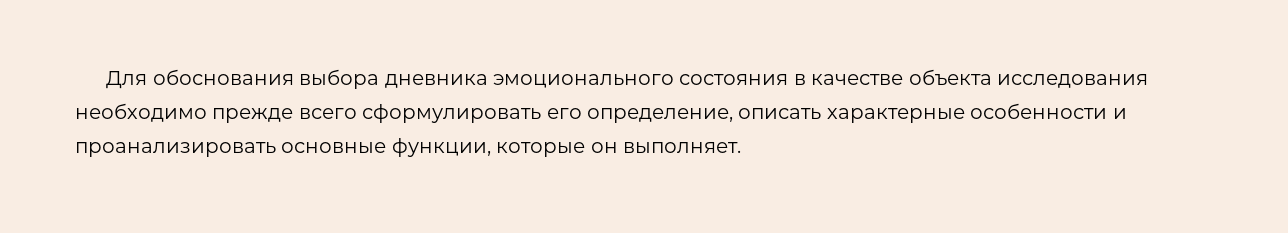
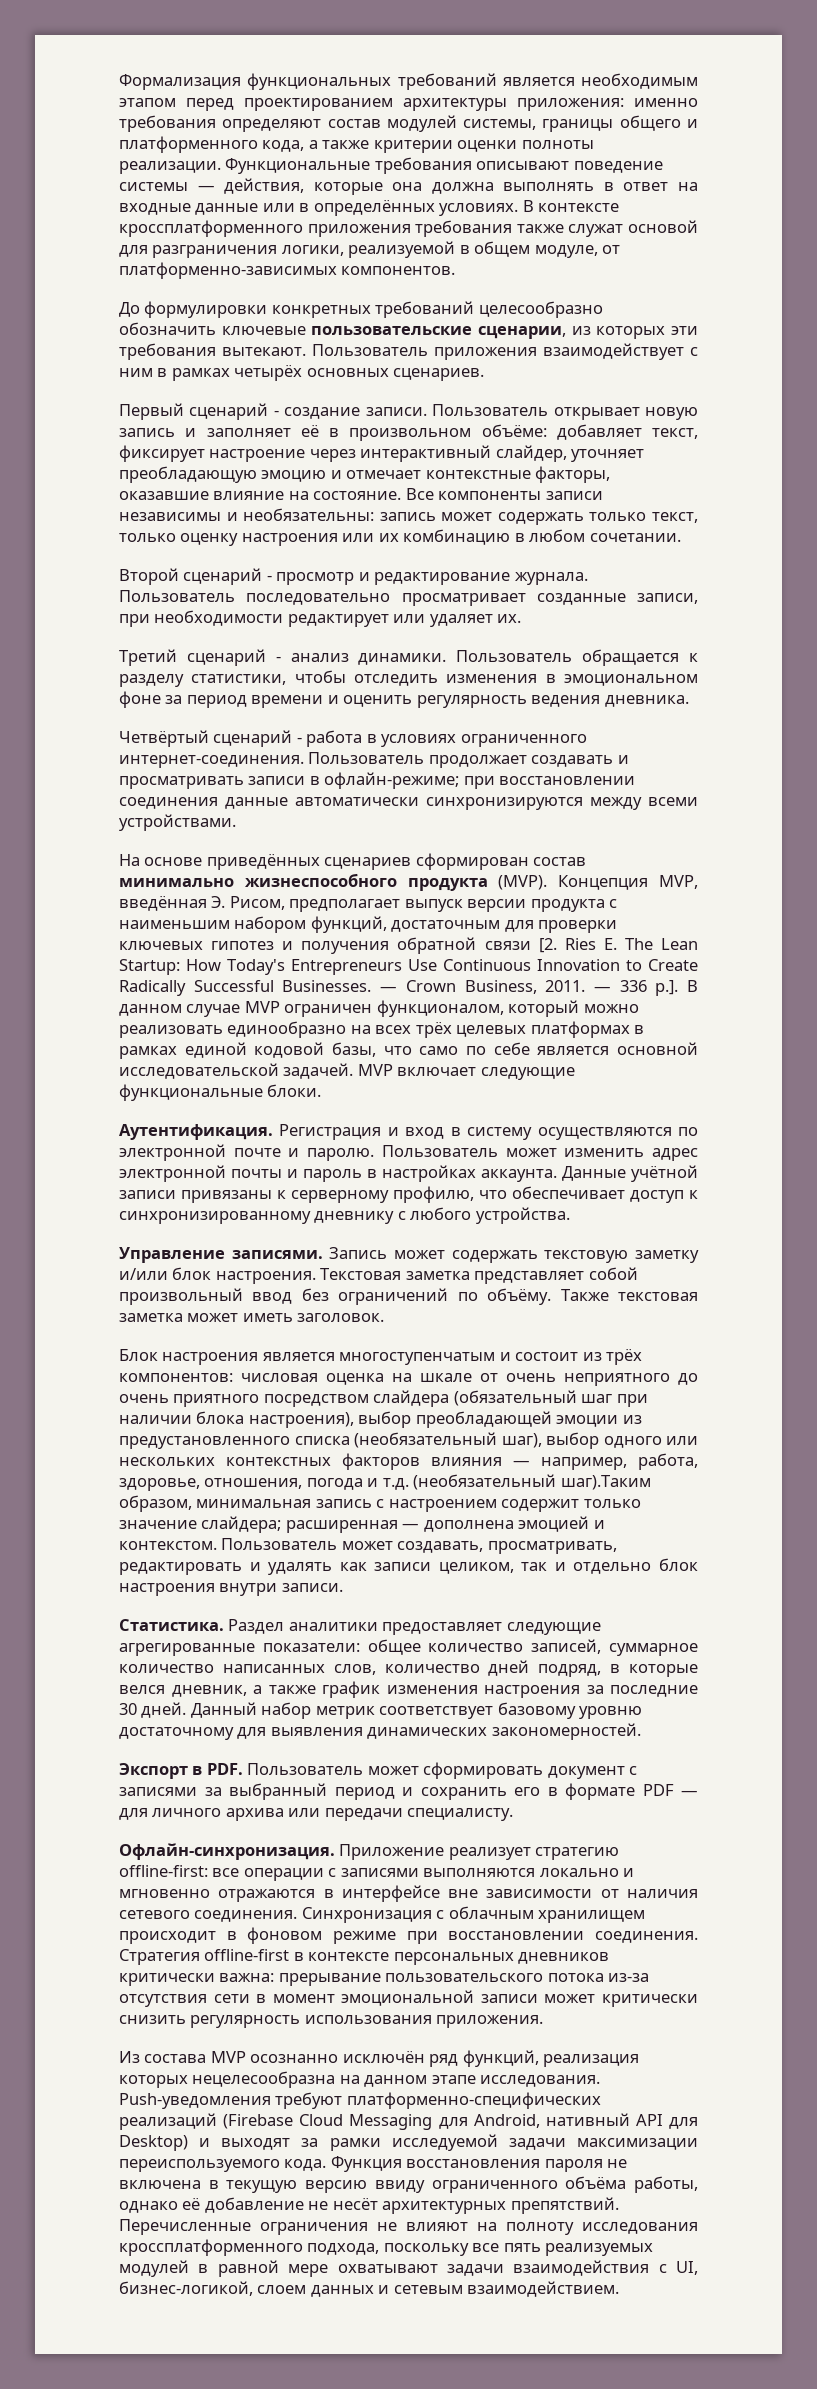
[106,69,1149,89] [75,103,1127,123] [75,138,741,157] Для обоснования выбора дневника эмоционального состояния в качестве объекта исследования необходимо прежде всего сформулировать его определение, описать характерные особенности и проанализировать основные функции, которые он выполняет. -> [119,73,698,90] [119,98,698,111] [119,115,698,132] [119,136,594,153] [119,157,663,174] [119,178,698,195] [119,199,620,216] [119,220,699,237] [119,241,621,258] [119,262,456,279] [119,301,603,318] [119,322,698,339] [119,343,698,360] [119,364,485,381] [119,403,699,420] [119,424,698,441] [119,445,645,462] [119,466,611,483] [119,488,603,500] [119,508,698,525] [119,529,681,546] [119,568,588,585] [119,590,698,606] [119,610,522,627] [119,649,699,666] [119,670,698,687] [119,691,689,708] [119,730,587,747] [119,752,629,768] [119,772,636,789] [119,797,698,810] [119,814,236,831] [119,853,587,870] [119,873,698,891] [119,895,618,912] [119,916,618,933] [119,937,699,954] [119,959,698,975] [119,980,698,996] [119,1000,639,1017] [119,1021,645,1038] [119,1042,699,1059] [119,1063,575,1080] [119,1084,322,1101] [119,1124,699,1140] [119,1144,698,1161] [119,1165,698,1182] [119,1186,698,1203] [119,1207,570,1224] [119,1247,699,1263] [119,1267,638,1284] [119,1288,699,1305] [119,1313,385,1322] [119,1348,643,1365] [119,1373,698,1386] [119,1390,648,1407] [119,1411,642,1428] [119,1432,698,1449] [119,1453,698,1470] [119,1474,651,1491] [119,1495,641,1512] [119,1516,605,1533] [119,1538,617,1554] [119,1558,698,1575] [119,1583,343,1596] [119,1619,601,1635] [119,1639,698,1656] [119,1660,699,1677] [119,1681,698,1698] [119,1702,643,1719] [119,1723,641,1740] [119,1762,638,1779] [119,1783,698,1800] [119,1808,514,1821] [119,1843,620,1860] [119,1865,635,1881] [119,1885,698,1902] [119,1906,646,1923] [119,1927,698,1944] [119,1949,610,1965] [119,1973,650,1986] [119,1990,698,2007] [119,2015,544,2028] [119,2050,640,2067] [119,2071,601,2088] [119,2092,601,2109] [119,2113,698,2130] [119,2134,698,2151] [119,2156,628,2172] [119,2176,698,2193] [119,2197,619,2214] [119,2219,698,2235] [119,2239,654,2256] [119,2260,698,2277] [119,2281,620,2297] Формализация функциональных требований является необходимым этапом перед проектированием архитектуры приложения: именно требования определяют состав модулей системы, границы общего и платформенного кода, а также критерии оценки полноты реализации. Функциональные требования описывают поведение системы — действия, которые она должна выполнять в ответ на входные данные или в определённых условиях. В контексте кроссплатформенного приложения требования также служат основой для разграничения логики, реализуемой в общем модуле, от платформенно-зависимых компонентов. // До формулировки конкретных требований целесообразно обозначить ключевые пользовательские сценарии, из которых эти требования вытекают. Пользователь приложения взаимодействует с ним в рамках четырёх основных сценариев. // Первый сценарий - создание записи. Пользователь открывает новую запись и заполняет её в произвольном объёме: добавляет текст, фиксирует настроение через интерактивный слайдер, уточняет преобладающую эмоцию и отмечает контекстные факторы, оказавшие влияние на состояние. Все компоненты записи независимы и необязательны: запись может содержать только текст, только оценку настроения или их комбинацию в любом сочетании. // Второй сценарий - просмотр и редактирование журнала. Пользователь последовательно просматривает созданные записи, при необходимости редактирует или удаляет их. // Третий сценарий - анализ динамики. Пользователь обращается к разделу статистики, чтобы отследить изменения в эмоциональном фоне за период времени и оценить регулярность ведения дневника. // Четвёртый сценарий - работа в условиях ограниченного интернет-соединения. Пользователь продолжает создавать и просматривать записи в офлайн-режиме; при восстановлении соединения данные автоматически синхронизируются между всеми устройствами. // На основе приведённых сценариев сформирован состав минимально жизнеспособного продукта (MVP). Концепция MVP, введённая Э. Рисом, предполагает выпуск версии продукта с наименьшим набором функций, достаточным для проверки ключевых гипотез и получения обратной связи [2. Ries E. The Lean Startup: How Today's Entrepreneurs Use Continuous Innovation to Create Radically Successful Businesses. — Crown Business, 2011. — 336 p.]. В данном случае MVP ограничен функционалом, который можно реализовать единообразно на всех трёх целевых платформах в рамках единой кодовой базы, что само по себе является основной исследовательской задачей. MVP включает следующие функциональные блоки. // Аутентификация. Регистрация и вход в систему осуществляются по электронной почте и паролю. Пользователь может изменить адрес электронной почты и пароль в настройках аккаунта. Данные учётной записи привязаны к серверному профилю, что обеспечивает доступ к синхронизированному дневнику с любого устройства. // Управление записями. Запись может содержать текстовую заметку и/или блок настроения. Текстовая заметка представляет собой произвольный ввод без ограничений по объёму. Также текстовая заметка может иметь заголовок. // Блок настроения является многоступенчатым и состоит из трёх компонентов: числовая оценка на шкале от очень неприятного до очень приятного посредством слайдера (обязательный шаг при наличии блока настроения), выбор преобладающей эмоции из предустановленного списка (необязательный шаг), выбор одного или нескольких контекстных факторов влияния — например, работа, здоровье, отношения, погода и т.д. (необязательный шаг).Таким образом, минимальная запись с настроением содержит только значение слайдера; расширенная — дополнена эмоцией и контекстом. Пользователь может создавать, просматривать, редактировать и удалять как записи целиком, так и отдельно блок настроения внутри записи. // Статистика. Раздел аналитики предоставляет следующие агрегированные показатели: общее количество записей, суммарное количество написанных слов, количество дней подряд, в которые велся дневник, а также график изменения настроения за последние 30 дней. Данный набор метрик соответствует базовому уровню достаточному для выявления динамических закономерностей. // Экспорт в PDF. Пользователь может сформировать документ с записями за выбранный период и сохранить его в формате PDF — для личного архива или передачи специалисту. // Офлайн-синхронизация. Приложение реализует стратегию offline-first: все операции с записями выполняются локально и мгновенно отражаются в интерфейсе вне зависимости от наличия сетевого соединения. Синхронизация с облачным хранилищем происходит в фоновом режиме при восстановлении соединения. Стратегия offline-first в контексте персональных дневников критически важна: прерывание пользовательского потока из-за отсутствия сети в момент эмоциональной записи может критически снизить регулярность использования приложения. // Из состава MVP осознанно исключён ряд функций, реализация которых нецелесообразна на данном этапе исследования. Push-уведомления требуют платформенно-специфических реализаций (Firebase Cloud Messaging для Android, нативный API для Desktop) и выходят за рамки исследуемой задачи максимизации переиспользуемого кода. Функция восстановления пароля не включена в текущую версию ввиду ограниченного объёма работы, однако её добавление не несёт архитектурных препятствий. Перечисленные ограничения не влияют на полноту исследования кроссплатформенного подхода, поскольку все пять реализуемых модулей в равной мере охватывают задачи взаимодействия с UI, бизнес-логикой, слоем данных и сетевым взаимодействием.

